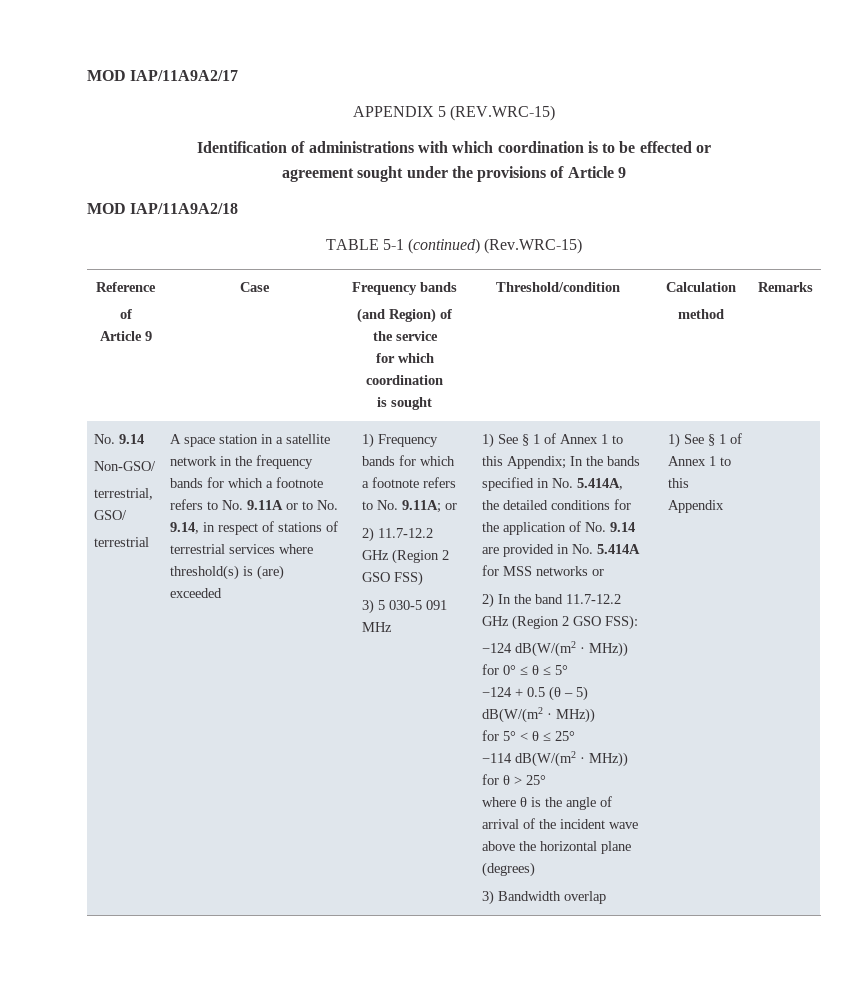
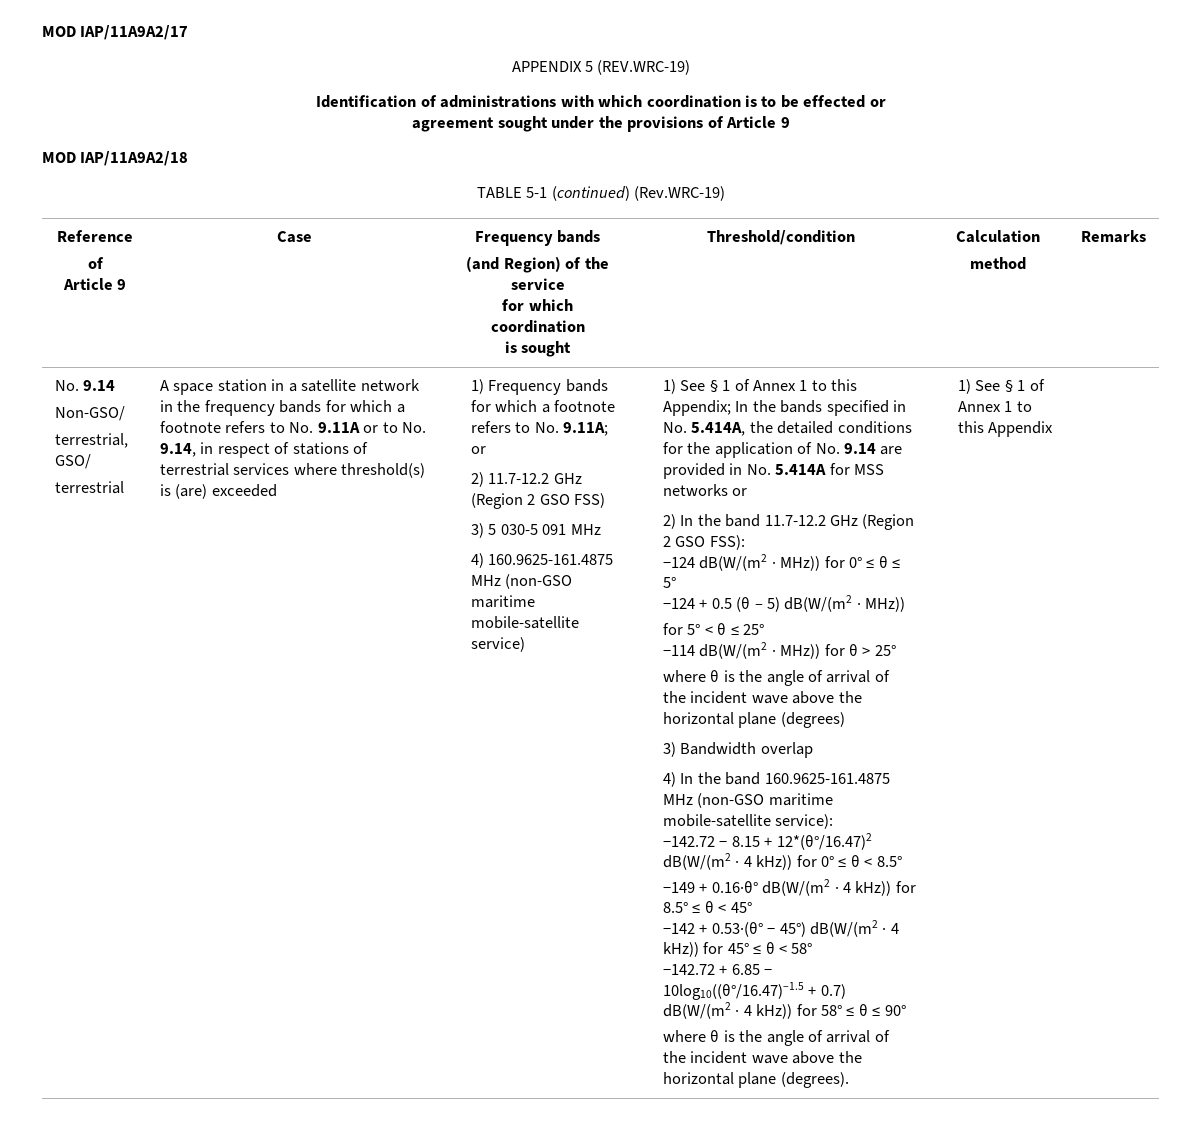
[450,105,556,121] (REV.WRC-15) -> [597,60,691,75] (REV.WRC-19)
[484,238,583,254] (Rev.WRC-15) -> [634,186,726,201] (Rev.WRC-19)
(393, 627) none -> [470,553,614,568] [470,574,573,589] [470,595,535,608] [470,616,579,629] [470,637,525,652] // 4) 160.9625-161.4875 MHz (non-GSO maritime mobile-satellite service)
(607, 897) none -> [662,772,890,787] [662,793,833,808] [662,814,834,829] [662,833,872,850] [662,853,902,870] [662,879,916,896] [662,901,752,913] [662,920,899,937] [662,942,813,957] [662,964,773,975] [662,982,846,1000] [662,1002,906,1019] [662,1030,890,1046] [662,1051,862,1064] [662,1072,849,1088] // 4) In the band 160.9625-161.4875 MHz (non-GSO maritime mobile-satellite service): // −142.72 − 8.15 + 12*(θ°/16.47)2 dB(W/(m2 · 4 kHz)) for 0° ≤ θ < 8.5° // −149 + 0.16·θ° dB(W/(m2 · 4 kHz)) for 8.5° ≤ θ < 45° // −142 + 0.53·(θ° − 45°) dB(W/(m2 · 4 kHz)) for 45° ≤ θ < 58° // −142.72 + 6.85 − 10log10((θ°/16.47)−1.5 + 0.7) dB(W/(m2 · 4 kHz)) for 58° ≤ θ ≤ 90° // where θ is the angle of arrival of the incident wave above the horizontal plane (degrees).

